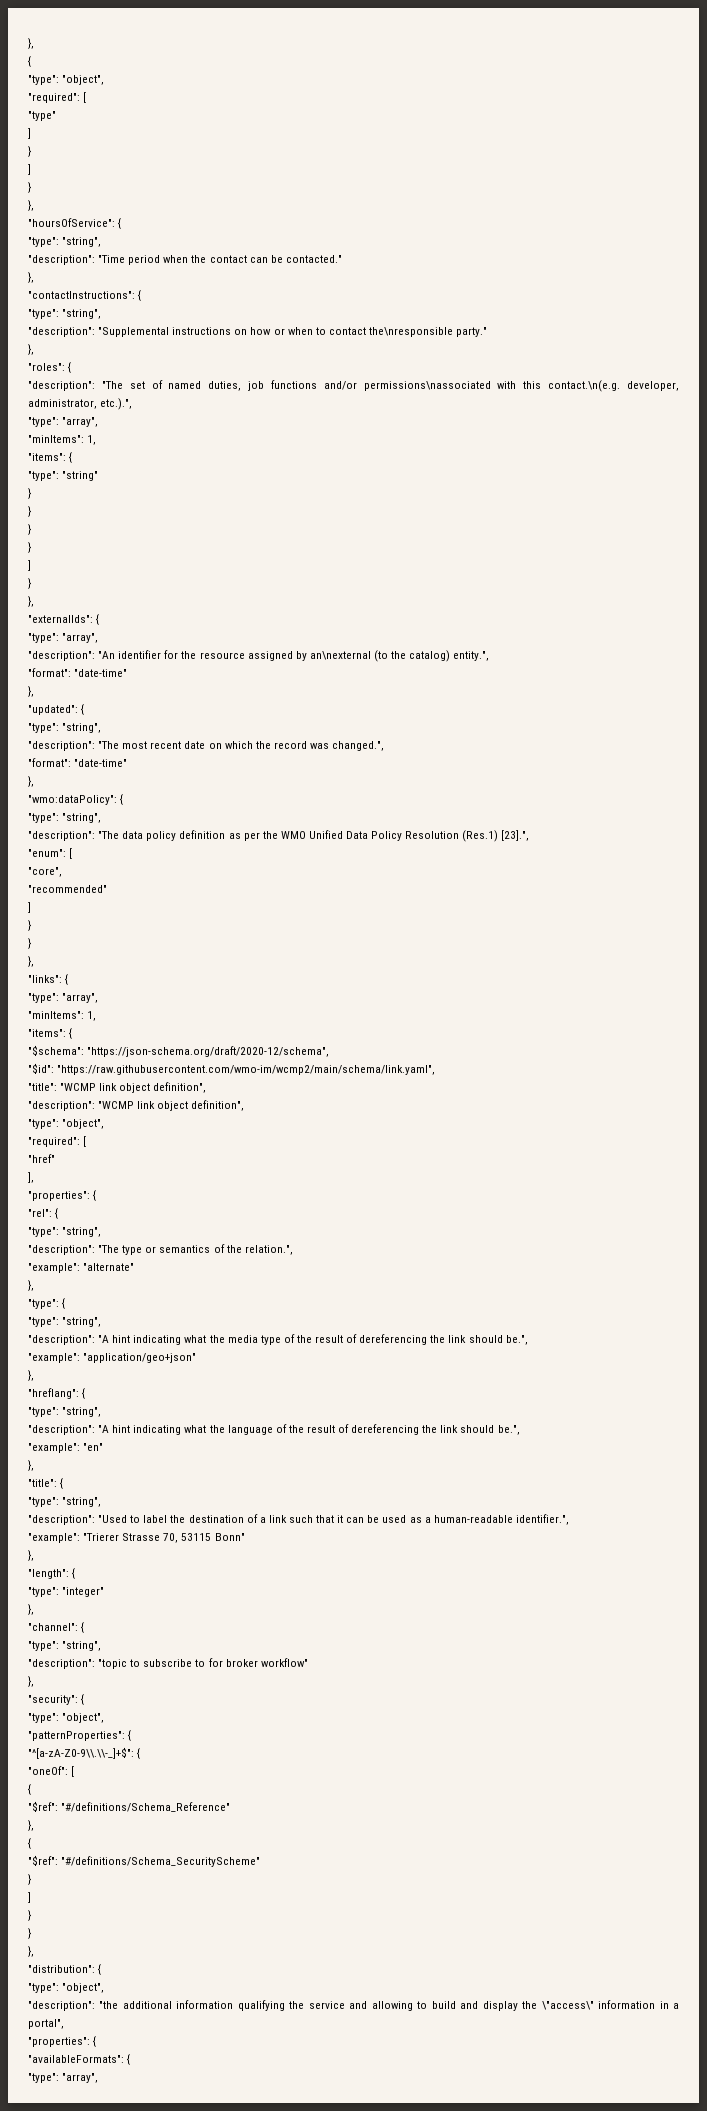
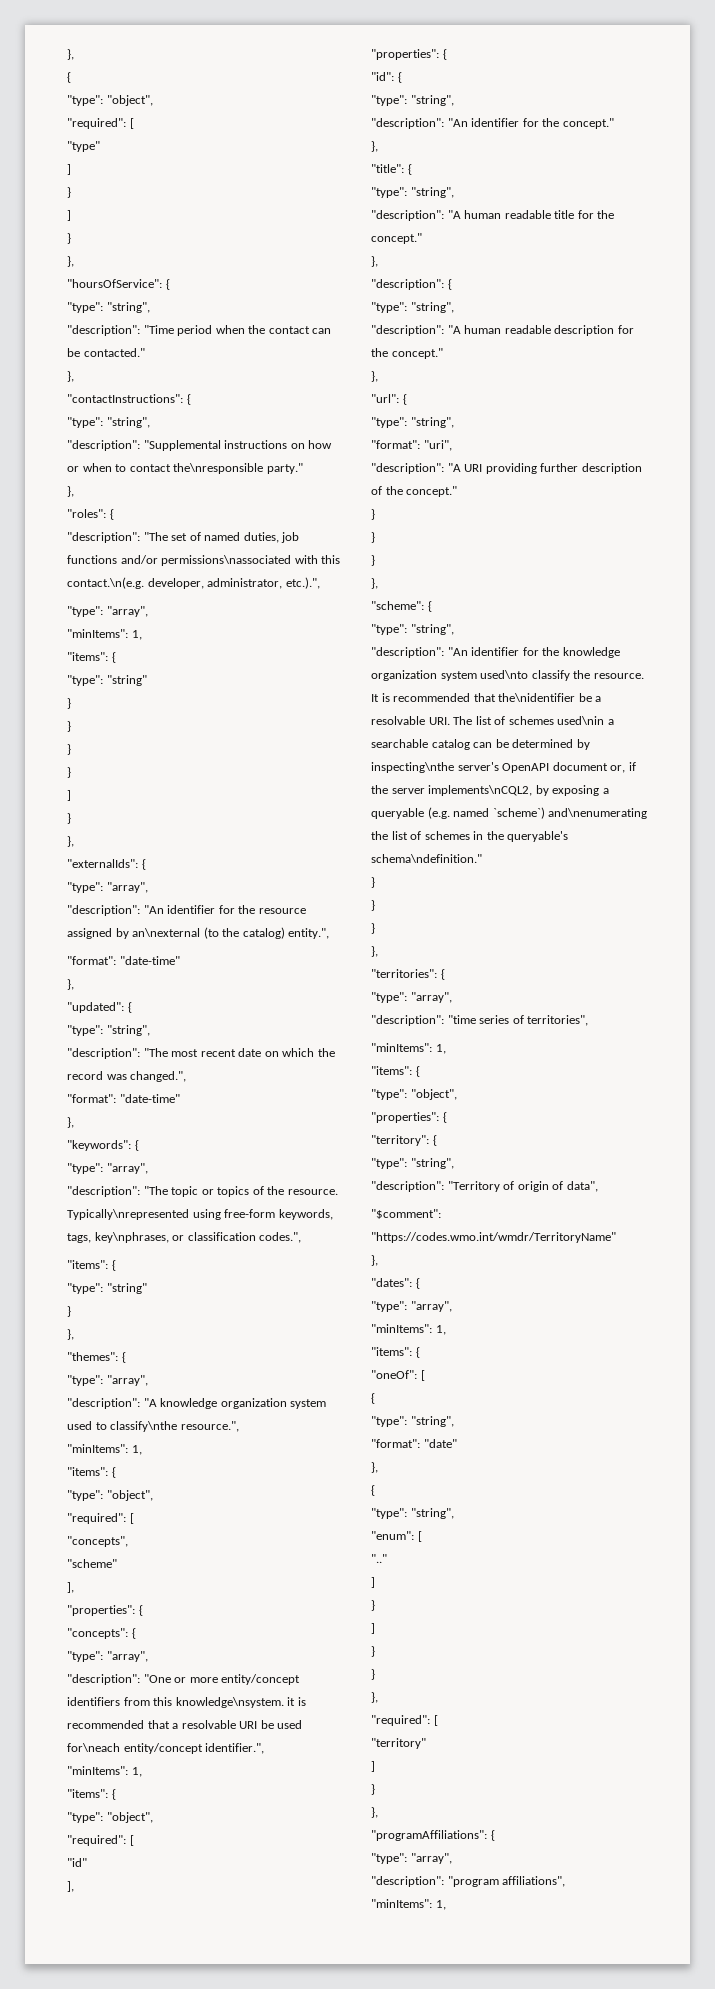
[28,794,124,805] [28,813,102,823] [28,830,530,842] [28,848,73,859] [28,867,62,877] [28,885,107,893] [28,902,31,913] [28,920,31,931] [28,938,31,949] [28,956,34,967] [28,975,62,983] "wmo:dataPolicy": { // "type": "string", // "description": "The data policy definition as per the WMO Unified Data Policy Resolution (Res.1) [23].", // "enum": [ // "core", // "recommended" // ] // } // } // }, // "links": -> [67,1140,139,1151] [67,1163,148,1174] [67,1186,338,1197] [67,1209,333,1220] [67,1232,302,1243] [67,1260,116,1271] [67,1283,147,1294] [67,1306,71,1317] [67,1329,74,1340] [67,1352,126,1363] [67,1375,148,1386] [67,1398,327,1409] [67,1421,239,1432] [67,1444,142,1455] [67,1467,116,1478] [67,1490,153,1501] [67,1513,134,1524] [67,1536,128,1547] [67,1559,117,1568] [67,1582,74,1593] [67,1605,143,1616] [67,1628,136,1639] [67,1651,148,1662] [67,1674,301,1685] [67,1697,306,1708] [67,1720,303,1729] [67,1743,265,1754] [67,1766,142,1777] [67,1789,116,1800] [67,1812,153,1823] [67,1835,134,1846] [67,1858,87,1867] [67,1881,74,1892] [371,49,447,60] [371,72,402,83] [371,95,454,106] [371,118,614,129] [371,141,378,152] [371,164,412,175] [371,187,454,198] [371,210,615,221] [371,233,422,244] [371,256,378,267] [371,279,452,290] [371,302,454,313] [371,325,634,336] [371,348,443,359] [371,371,378,382] [371,394,407,405] [371,417,454,428] [371,440,452,451] [371,463,642,474] [371,486,458,497] [371,509,375,520] [371,532,375,543] [371,555,375,566] [371,578,378,589] [371,601,432,612] [371,624,454,635] [371,647,620,658] [371,670,644,681] [371,693,602,702] [371,716,614,725] [371,739,590,750] [371,762,636,773] [371,785,609,796] [371,807,648,819] [371,831,569,842] [371,854,482,863] [371,877,375,888] [371,900,375,911] [371,923,375,934] [371,946,378,957] [371,969,445,980] [371,992,452,1003] [371,1015,589,1026] [371,1043,446,1054] [371,1066,420,1077] [371,1089,457,1100] [371,1112,447,1123] [371,1135,437,1146] [371,1158,454,1169] [371,1181,598,1192] [371,1209,441,1219] [371,1232,616,1243] [371,1255,378,1266] [371,1278,412,1287] "keywords": { // "type": "array", // "description": "The topic or topics of the resource. Typically\nrepresented using free-form keywords, tags, key\nphrases, or classification codes.", // "items": { // "type": "string" // } // }, // "themes": { // "type": "array", // "description": "A knowledge organization system used to classify\nthe resource.", // "minItems": 1, // "items": { // "type": "object", // "required": [ // "concepts", // "scheme" // ], // "properties": { // "concepts": { // "type": "array", // "description": "One or more entity/concept identifiers from this knowledge\nsystem. it is recommended that a resolvable URI be used for\neach entity/concept identifier.", // "minItems": 1, // "items": { // "type": "object", // "required": [ // "id" // ], // "properties": { // "id": { // "type": "string", // "description": "An identifier for the concept." // }, // "title": { // "type": "string", // "description": "A human readable title for the concept." // }, // "description": { // "type": "string", // "description": "A human readable description for the concept." // }, // "url": { // "type": "string", // "format": "uri", // "description": "A URI providing further description of the concept." // } // } // } // }, // "scheme": { // "type": "string", // "description": "An identifier for the knowledge organization system used\nto classify the resource. It is recommended that the\nidentifier be a resolvable URI. The list of schemes used\nin a searchable catalog can be determined by inspecting\nthe server's OpenAPI document or, if the server implements\nCQL2, by exposing a queryable (e.g. named `scheme`) and\nenumerating the list of schemes in the queryable's schema\ndefinition." // } // } // } // }, // "territories": { // "type": "array", // "description": "time series of territories", // "minItems": 1, // "items": { // "type": "object", // "properties": { // "territory": { // "type": "string", // "description": "Territory of origin of data", // "$comment": "https://codes.wmo.int/wmdr/TerritoryName" // }, // "dates":
[28,1045,330,1057] [28,1063,436,1075] [28,1082,207,1093] [28,1100,245,1111] [28,1119,105,1129] [28,1136,87,1147] [28,1154,55,1163] [28,1172,34,1183] [28,1190,97,1201] [28,1208,59,1219] [28,1227,102,1237] [28,1244,293,1255] [28,1263,135,1273] [28,1280,34,1291] [28,1298,66,1309] [28,1317,102,1327] [28,1334,528,1345] [28,1353,197,1363] [28,1370,34,1381] [28,1388,86,1399] [28,1407,102,1417] [28,1424,520,1435] [28,1443,104,1453] [28,1460,34,1471] [28,1478,64,1489] [28,1497,102,1507] [28,1514,569,1525] [28,1533,245,1543] [28,1550,34,1561] [28,1568,76,1579] [28,1587,105,1597] [28,1604,34,1615] [28,1622,85,1633] [28,1641,102,1651] [28,1658,308,1669] [28,1676,34,1687] [28,1694,85,1705] [28,1713,105,1723] [28,1730,132,1741] [28,1747,141,1759] [28,1766,75,1777] [28,1784,31,1795] [28,1801,231,1812] [28,1820,34,1831] [28,1838,31,1849] [28,1855,261,1867] "$schema": "https://json-schema.org/draft/2020-12/schema", // "$id": "https://raw.githubusercontent.com/wmo-im/wcmp2/main/schema/link.yaml", // "title": "WCMP link object definition", // "description": "WCMP link object definition", // "type": "object", // "required": [ // "href" // ], // "properties": { // "rel": { // "type": "string", // "description": "The type or semantics of the relation.", // "example": "alternate" // }, // "type": { // "type": "string", // "description": "A hint indicating what the media type of the result of dereferencing the link should be.", // "example": "application/geo+json" // }, // "hreflang": { // "type": "string", // "description": "A hint indicating what the language of the result of dereferencing the link should be.", // "example": "en" // }, // "title": { // "type": "string", // "description": "Used to label the destination of a link such that it can be used as a human-readable identifier.", // "example": "Trierer Strasse 70, 53115 Bonn" // }, // "length": { // "type": "integer" // }, // "channel": { // "type": "string", // "description": "topic to subscribe to for broker workflow" // }, // "security": { // "type": "object", // "patternProperties": { // "^[a-zA-Z0-9\\.\\-_]+$": { // "oneOf": [ // { // "$ref": "#/definitions/Schema_Reference" // }, // { // "$ref": "#/definitions/Schema_SecurityScheme" -> [371,1370,425,1381] [371,1393,375,1404] [371,1416,454,1427] [371,1439,457,1448] [371,1462,378,1473] [371,1485,375,1496] [371,1508,454,1519] [371,1531,422,1542] [371,1554,387,1563] [371,1577,375,1588] "oneOf": [ // { // "type": "string", // "format": "date" // }, // { // "type": "string", // "enum": [ // ".." // ]
[28,1964,102,1975] [28,1983,105,1993] [28,2000,679,2011] [28,2019,64,2029] [28,2036,97,2047] [28,2054,131,2065] [28,2073,99,2083] "distribution": { // "type": "object", // "description": "the additional information qualifying the service and allowing to build and display the \"access\" information in a portal", // "properties": { // "availableFormats": { // "type": "array", -> [371,1715,438,1726] [371,1738,426,1749] [371,1761,375,1772] [371,1784,375,1795] [371,1807,378,1818] [371,1830,495,1841] [371,1853,452,1864] [371,1876,566,1887] [371,1899,446,1910] "required": [ // "territory" // ] // } // }, // "programAffiliations": { // "type": "array", // "description": "program affiliations", // "minItems": 1,

